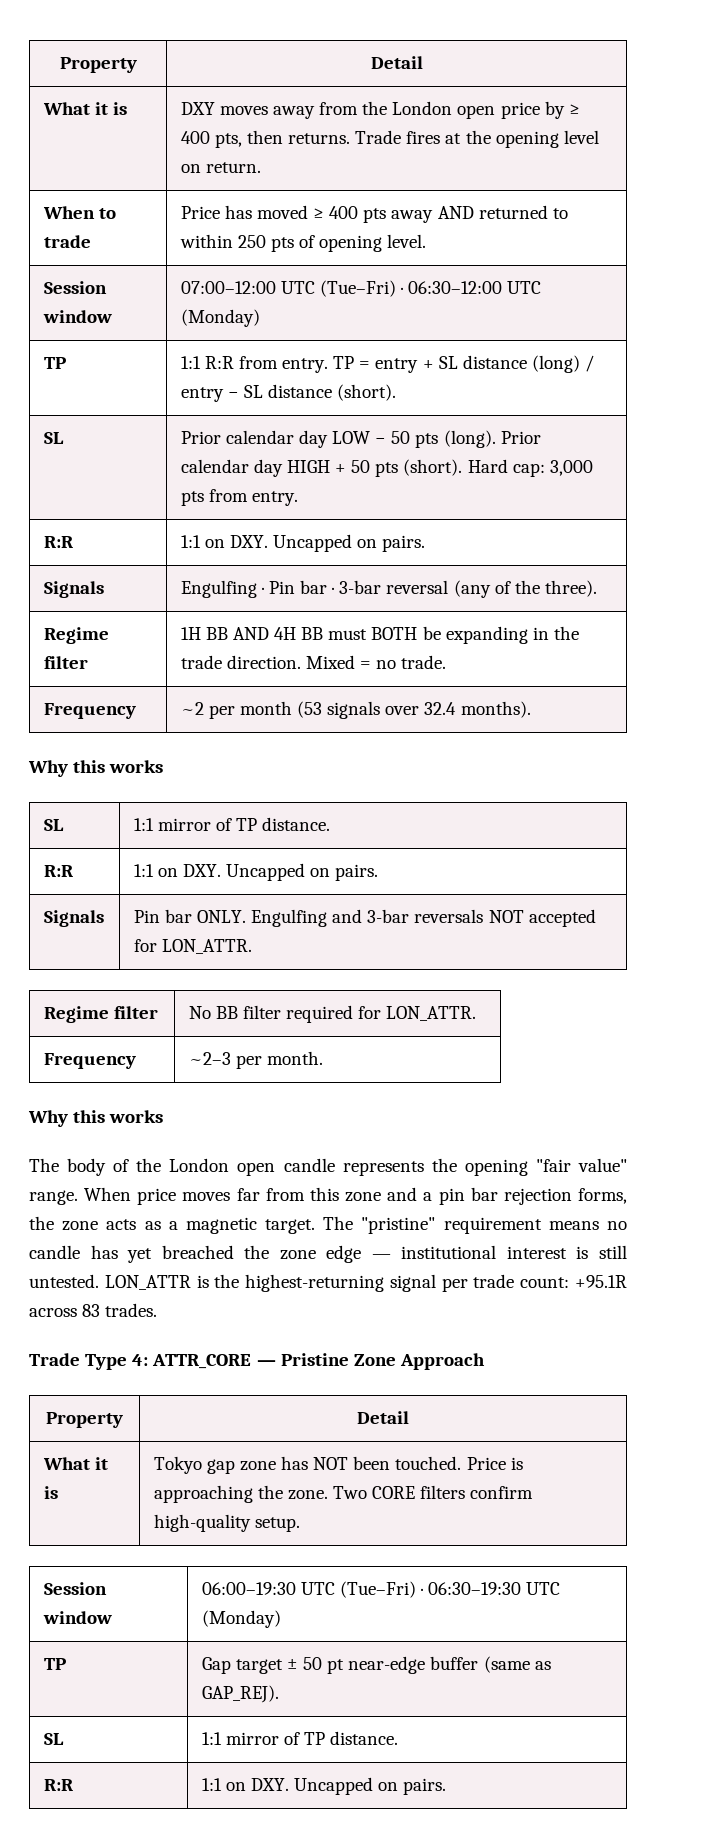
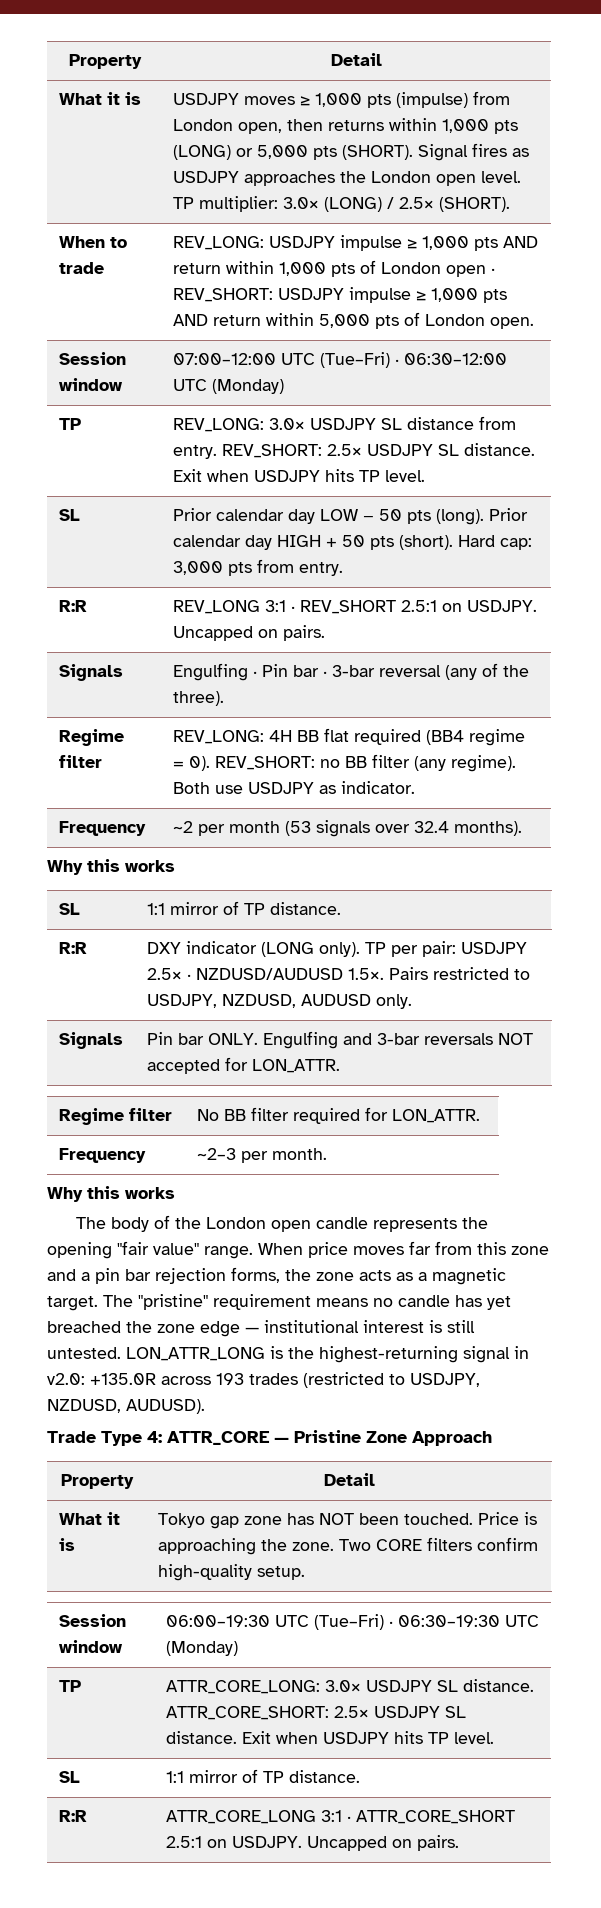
[59,57,137,73] [370,56,423,69] [42,102,127,115] [180,101,580,119] [180,130,599,148] [180,162,261,173] [42,206,116,219] [43,235,91,248] [180,205,568,223] [179,234,427,252] Property | Detail // What it is | DXY moves away from the London open price by ≥ 400 pts, then returns. Trade fires at the opening level on return. // When to trade | Price has moved ≥ 400 pts away AND returned to within 250 pts of opening level. -> [68,54,142,69] [330,53,382,66] [58,92,141,105] [172,91,510,108] [172,118,518,134] [172,143,529,161] [172,171,521,186] [172,196,510,212] [58,236,127,248] [58,262,104,274] [172,235,538,251] [172,260,495,277] [172,287,507,303] [172,312,534,329] Property | Detail // What it is | USDJPY moves ≥ 1,000 pts (impulse) from London open, then returns within 1,000 pts (LONG) or 5,000 pts (SHORT). Signal fires as USDJPY approaches the London open level. TP multiplier: 3.0× (LONG) / 2.5× (SHORT). // When to trade | REV_LONG: USDJPY impulse ≥ 1,000 pts AND return within 1,000 pts of London open · REV_SHORT: USDJPY impulse ≥ 1,000 pts AND return within 5,000 pts of London open.
[180,355,595,373] [180,384,397,402] 1:1 R:R from entry. TP = entry + SL distance (long) / entry − SL distance (short). -> [172,416,516,432] [172,443,535,459] [172,469,425,482] REV_LONG: 3.0× USDJPY SL distance from entry. REV_SHORT: 2.5× USDJPY SL distance. Exit when USDJPY hits TP level.
[180,535,268,548] 1:1 on DXY. -> [172,600,537,614] REV_LONG 3:1 · REV_SHORT 2.5:1 on USDJPY.
[180,626,579,644] [180,655,447,669] 1H BB AND 4H BB must BOTH be expanding in the trade direction. Mixed = no trade. -> [172,728,525,746] [172,754,516,772] [172,781,415,794] REV_LONG: 4H BB flat required (BB4 regime = 0). REV_SHORT: no BB filter (any regime). Both use USDJPY as indicator.
[133,863,379,881] 1:1 on DXY. Uncapped on pairs. -> [146,941,527,957] [146,967,530,980] [146,994,412,1009] DXY indicator (LONG only). TP per pair: USDJPY 2.5× · NZDUSD/AUDUSD 1.5×. Pairs restricted to USDJPY, NZDUSD, AUDUSD only.
[104,1275,191,1290] LON_ATTR -> [126,1347,265,1361] LON_ATTR_LONG
[441,1274,627,1292] [29,1303,158,1317] per trade count: +95.1R across 83 trades. -> [514,1346,529,1359] [47,1372,480,1388] [47,1399,205,1414] in v2.0: +135.0R across 193 trades (restricted to USDJPY, NZDUSD, AUDUSD).
[201,1656,551,1674] [201,1685,279,1703] [43,1733,64,1745] [201,1731,399,1745] [43,1779,73,1791] [201,1778,289,1791] Gap target ± 50 pt near-edge buffer (same as GAP_REJ). // SL | 1:1 mirror of TP distance. // R:R | 1:1 on DXY. -> [165,1679,534,1694] [165,1706,466,1720] [165,1731,494,1744] [58,1771,80,1783] [165,1769,360,1783] [58,1810,87,1822] [165,1810,515,1824] [165,1836,302,1848] ATTR_CORE_LONG: 3.0× USDJPY SL distance. ATTR_CORE_SHORT: 2.5× USDJPY SL distance. Exit when USDJPY hits TP level. // SL | 1:1 mirror of TP distance. // R:R | ATTR_CORE_LONG 3:1 · ATTR_CORE_SHORT 2.5:1 on USDJPY.

